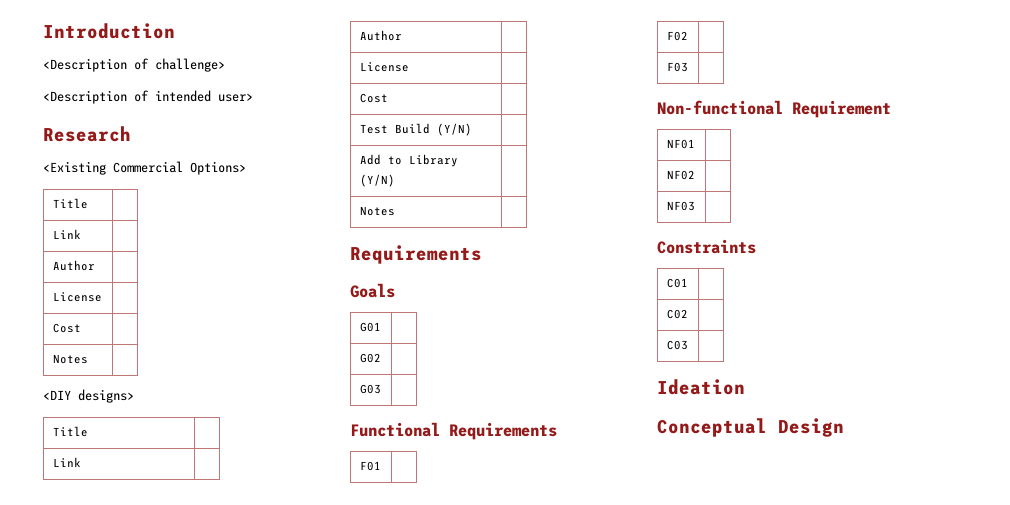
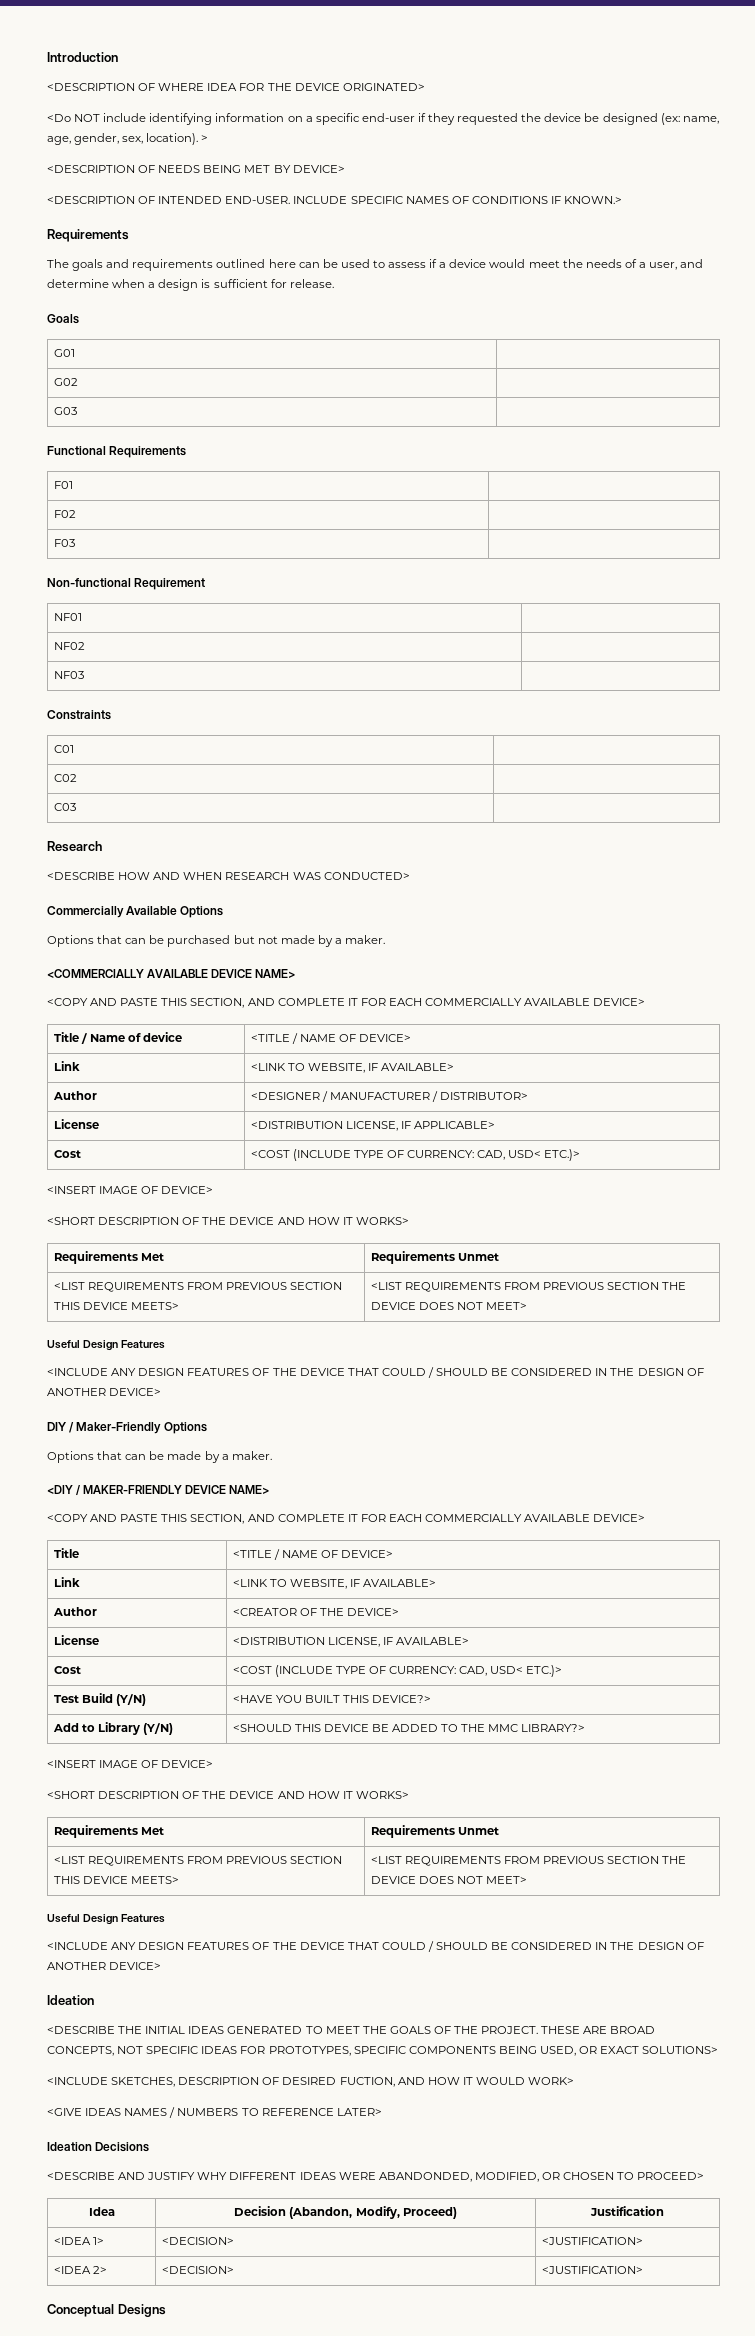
[43,58,225,72] [43,90,253,104] [43,126,131,142] [43,161,246,175] [52,198,88,209] [52,229,81,239] [52,260,95,271] [52,292,102,302] [52,323,81,333] [52,354,88,364] [43,389,134,403] [52,426,88,437] [52,457,81,467] [359,30,402,41] [359,62,409,72] [359,93,388,103] [359,123,472,136] [359,154,458,167] [359,174,395,187] [359,206,395,216] [350,245,482,264] <Description of challenge> // <Description of intended user> // Research // <Existing Commercial Options> // Title | // Link | // Author | // License | // Cost | // Notes | // <DIY designs> // Title | // Link | // Author | // License | // Cost | // Test Build (Y/N) | // Add to Library (Y/N) | // Notes | // Requirements -> [47,83,425,91] [47,113,719,125] [47,133,209,145] [47,165,345,173] [47,196,623,204] [47,229,129,242] [47,259,704,271] [47,279,334,291] <DESCRIPTION OF WHERE IDEA FOR THE DEVICE ORIGINATED> // <Do NOT include identifying information on a specific end-user if they requested the device be designed (ex: name, age, gender, sex, location). > // <DESCRIPTION OF NEEDS BEING MET BY DEVICE> // <DESCRIPTION OF INTENDED END-USER. INCLUDE SPECIFIC NAMES OF CONDITIONS IF KNOWN.> // Requirements // The goals and requirements outlined here can be used to assess if a device would meet the needs of a user, and determine when a design is sufficient for release.
[657,379,745,395] Ideation -> [47,841,102,852] [47,872,410,880] [47,906,224,918] [47,935,386,947] [47,969,296,978] [47,998,646,1008] [53,1032,182,1044] [250,1033,411,1044] [53,1061,80,1071] [250,1063,454,1073] [52,1091,97,1100] [250,1091,528,1102] [53,1119,99,1129] [250,1121,495,1131] [53,1150,81,1158] [250,1149,581,1161] [47,1186,214,1194] [47,1217,409,1225] [53,1251,164,1264] [370,1251,499,1264] [53,1282,342,1292] [53,1302,179,1310] [370,1282,687,1292] [370,1302,527,1310] [47,1340,165,1351] [47,1367,704,1378] [47,1388,162,1396] [47,1422,207,1434] [47,1451,272,1463] [47,1485,270,1496] [47,1514,646,1524] [53,1548,79,1558] [232,1549,393,1560] [53,1577,80,1587] [232,1579,436,1589] [52,1607,97,1616] [232,1608,399,1616] [53,1635,99,1645] [232,1637,469,1647] [53,1666,81,1674] [232,1665,563,1677] [53,1693,146,1706] [232,1695,431,1703] [52,1722,173,1735] [232,1724,586,1732] [47,1760,214,1768] [47,1791,409,1799] [53,1825,164,1838] [370,1825,499,1838] [53,1856,342,1866] [53,1876,179,1884] [370,1856,687,1866] [370,1876,527,1884] [47,1914,165,1925] [47,1941,704,1952] [47,1962,162,1970] [47,1995,94,2005] [47,2026,656,2034] [47,2046,719,2056] [47,2077,575,2087] [47,2107,382,2118] [47,2142,150,2152] [47,2172,705,2182] [88,2207,115,2216] [234,2206,457,2219] [590,2206,664,2216] [53,2237,104,2245] [161,2237,234,2245] [541,2237,643,2245] [53,2266,107,2274] [161,2266,234,2274] [541,2266,643,2274] Research // <DESCRIBE HOW AND WHEN RESEARCH WAS CONDUCTED> // Commercially Available Options // Options that can be purchased but not made by a maker. // <COMMERCIALLY AVAILABLE DEVICE NAME> // <COPY AND PASTE THIS SECTION, AND COMPLETE IT FOR EACH COMMERCIALLY AVAILABLE DEVICE> // Title / Name of device | <TITLE / NAME OF DEVICE> // Link | <LINK TO WEBSITE, IF AVAILABLE> // Author | <DESIGNER / MANUFACTURER / DISTRIBUTOR> // License | <DISTRIBUTION LICENSE, IF APPLICABLE> // Cost | <COST (INCLUDE TYPE OF CURRENCY: CAD, USD< ETC.)> // <INSERT IMAGE OF DEVICE> // <SHORT DESCRIPTION OF THE DEVICE AND HOW IT WORKS> // Requirements Met | Requirements Unmet // <LIST REQUIREMENTS FROM PREVIOUS SECTION THIS DEVICE MEETS> | <LIST REQUIREMENTS FROM PREVIOUS SECTION THE DEVICE DOES NOT MEET> // Useful Design Features // <INCLUDE ANY DESIGN FEATURES OF THE DEVICE THAT COULD / SHOULD BE CONSIDERED IN THE DESIGN OF ANOTHER DEVICE> // DIY / Maker-Friendly Options // Options that can be made by a maker. // <DIY / MAKER-FRIENDLY DEVICE NAME> // <COPY AND PASTE THIS SECTION, AND COMPLETE IT FOR EACH COMMERCIALLY AVAILABLE DEVICE> // Title | <TITLE / NAME OF DEVICE> // Link | <LINK TO WEBSITE, IF AVAILABLE> // Author | <CREATOR OF THE DEVICE> // License | <DISTRIBUTION LICENSE, IF AVAILABLE> // Cost | <COST (INCLUDE TYPE OF CURRENCY: CAD, USD< ETC.)> // Test Build (Y/N) | <HAVE YOU BUILT THIS DEVICE?> // Add to Library (Y/N) | <SHOULD THIS DEVICE BE ADDED TO THE MMC LIBRARY?> // <INSERT IMAGE OF DEVICE> // <SHORT DESCRIPTION OF THE DEVICE AND HOW IT WORKS> // Requirements Met | Requirements Unmet // <LIST REQUIREMENTS FROM PREVIOUS SECTION THIS DEVICE MEETS> | <LIST REQUIREMENTS FROM PREVIOUS SECTION THE DEVICE DOES NOT MEET> // Useful Design Features // <INCLUDE ANY DESIGN FEATURES OF THE DEVICE THAT COULD / SHOULD BE CONSIDERED IN THE DESIGN OF ANOTHER DEVICE> // Ideation // <DESCRIBE THE INITIAL IDEAS GENERATED TO MEET THE GOALS OF THE PROJECT. THESE ARE BROAD CONCEPTS, NOT SPECIFIC IDEAS FOR PROTOTYPES, SPECIFIC COMPONENTS BEING USED, OR EXACT SOLUTIONS> // <INCLUDE SKETCHES, DESCRIPTION OF DESIRED FUCTION, AND HOW IT WOULD WORK> // <GIVE IDEAS NAMES / NUMBERS TO REFERENCE LATER> // Ideation Decisions // <DESCRIBE AND JUSTIFY WHY DIFFERENT IDEAS WERE ABANDONDED, MODIFIED, OR CHOSEN TO PROCEED> // Idea | Decision (Abandon, Modify, Proceed) | Justification // <IDEA 1> | <DECISION> | <JUSTIFICATION> // <IDEA 2> | <DECISION> | <JUSTIFICATION>
[778,418,844,437] Design -> [117,2304,166,2317] Designs

